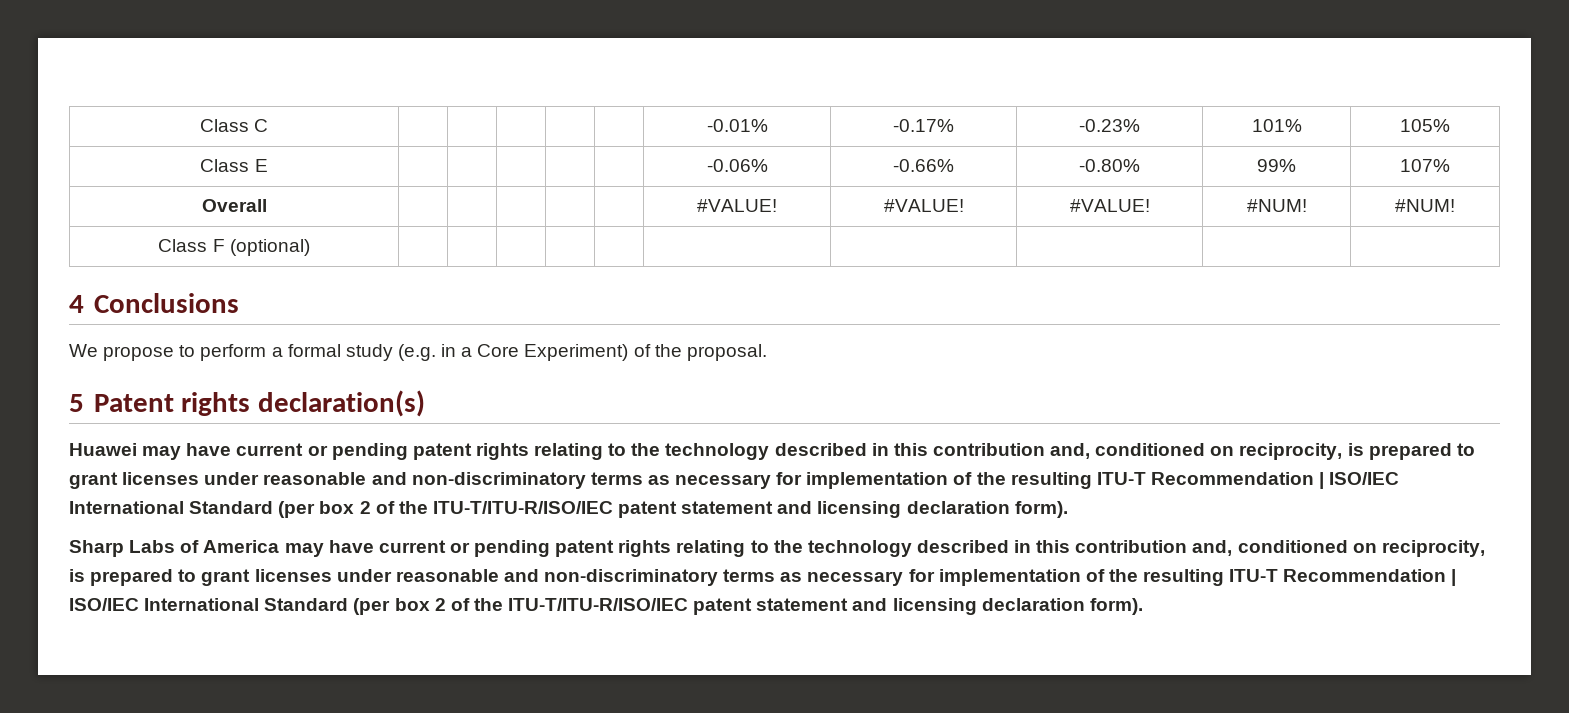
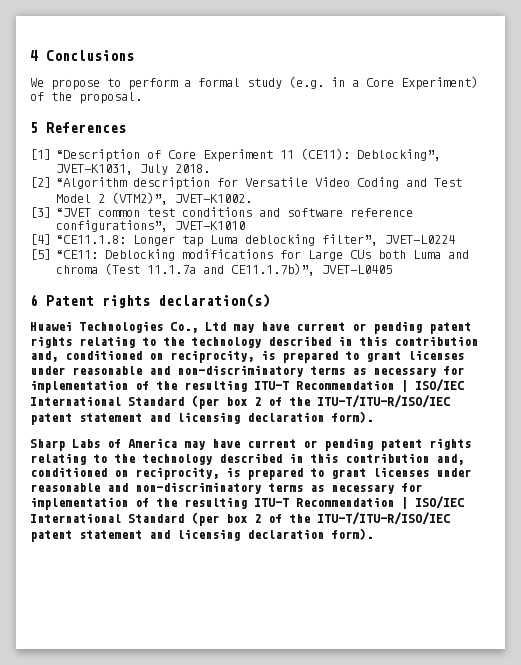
[199,119,269,132] [706,119,768,132] [893,119,954,132] [1079,119,1140,132] [1251,119,1302,132] [1399,119,1450,132] [200,159,268,172] [706,159,768,172] [893,159,954,172] [1079,159,1140,172] [1256,159,1296,172] [1399,159,1450,172] [201,199,267,212] [697,199,777,212] [883,199,964,212] [1069,199,1150,212] [1246,199,1307,212] [1394,199,1455,212] [158,239,310,256] Class C | | | | | | -0.01% | -0.17% | -0.23% | 101% | 105% // Class E | | | | | | -0.06% | -0.66% | -0.80% | 99% | 107% // Overall | | | | | | #VALUE! | #VALUE! | #VALUE! | #NUM! | #NUM! // Class F (optional) | | | | | | | | | | // -> (30, 55) none
(84, 403) none -> [46,122,127,133] [30,148,442,162] [56,164,211,175] [30,177,463,190] [56,192,253,205] [30,207,414,218] [56,220,246,232] [30,234,456,247] [30,249,470,261] [56,263,393,276] [30,294,38,306] References // [1] “Description of Core Experiment 11 (CE11): Deblocking”, JVET-K1031, July 2018. // [2] “Algorithm description for Versatile Video Coding and Test Model 2 (VTM2)”, JVET-K1002. // [3] “JVET common test conditions and software reference configurations”, JVET-K1010 // [4] “CE11.1.8: Longer tap Luma deblocking filter”, JVET-L0224 // [5] “CE11: Deblocking modifications for Large CUs both Luma and chroma (Test 11.1.7a and CE11.1.7b)”, JVET-L0405 // 6
(137, 449) none -> [79,321,226,333] Technologies Co., Ltd

